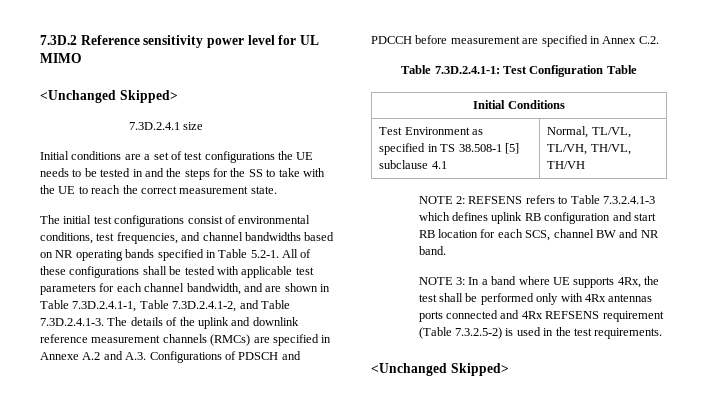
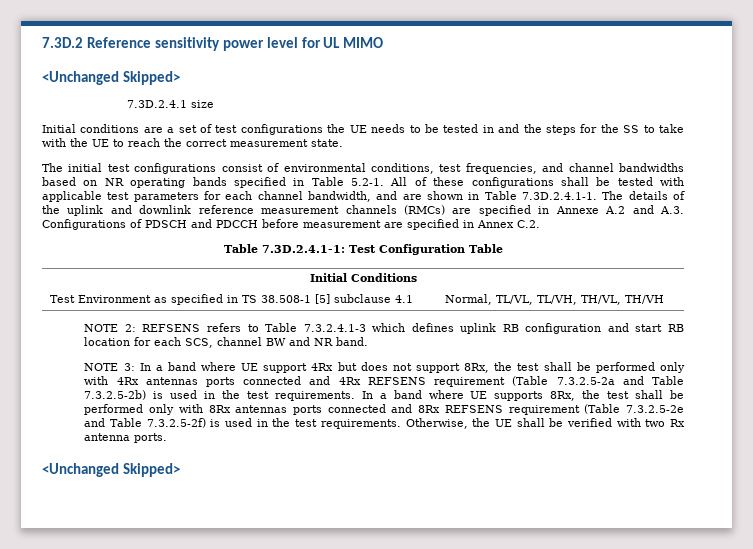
[72,300,290,312] [40,318,104,326] 7.3D.2.4.1-1, Table 7.3D.2.4.1-2, and Table 7.3D.2.4.1-3. -> [521,192,597,200] 7.3D.2.4.1-1.
[573,277,641,288] supports 4Rx, -> [263,362,490,373] support 4Rx but does not support 8Rx,
[455,327,663,339] 7.3.2.5-2) is used in the test requirements. -> [556,376,684,385] [84,390,685,401] [84,404,684,415] [84,418,686,429] [84,433,168,443] 7.3.2.5-2a and Table 7.3.2.5-2b) is used in the test requirements. In a band where UE supports 8Rx, the test shall be performed only with 8Rx antennas ports connected and 8Rx REFSENS requirement (Table 7.3.2.5-2e and Table 7.3.2.5-2f) is used in the test requirements. Otherwise, the UE shall be verified with two Rx antenna ports.

